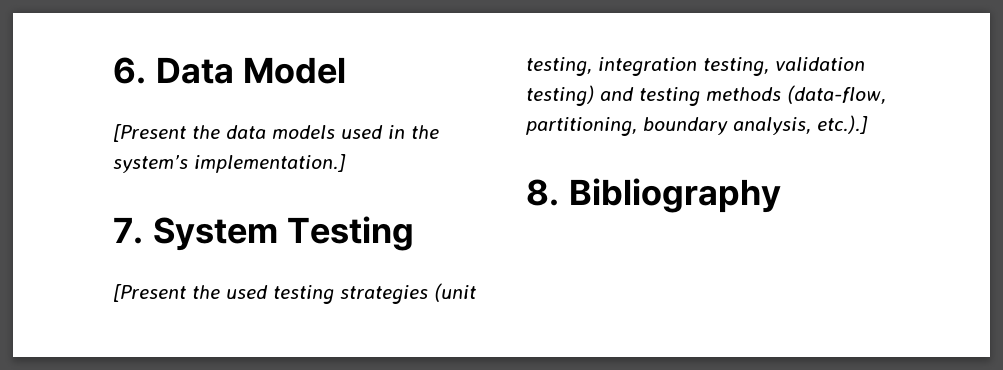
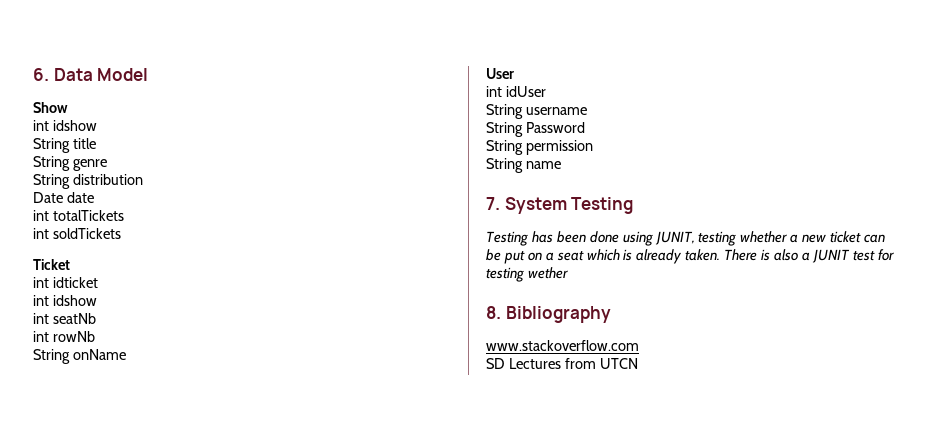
[113,124,439,142] [113,154,346,173] [113,216,415,251] [113,283,477,304] [526,57,865,76] [526,85,886,106] [526,115,868,136] [526,178,781,213] [Present the data models used in the system’s implementation.] // 7. System Testing // [Present the used testing strategies (unit testing, integration testing, validation testing) and testing methods (data-flow, partitioning, boundary analysis, etc.).] // 8. Bibliography -> [33,102,68,113] [33,120,97,131] [33,138,96,153] [33,156,107,171] [33,174,143,189] [33,192,94,203] [33,210,124,221] [33,228,121,239] [33,259,70,270] [33,277,98,288] [33,295,97,306] [33,313,96,324] [33,331,95,342] [33,349,126,364] [486,68,514,79] [486,86,546,97] [486,104,587,119] [486,122,585,137] [486,140,593,155] [486,158,561,173] [486,197,634,214] [486,231,886,246] [486,249,894,264] [486,267,568,282] [486,306,611,323] [486,340,639,351] [486,358,638,369] Show // int idshow // String title // String genre // String distribution // Date date // int totalTickets // int soldTickets // Ticket // int idticket // int idshow // int seatNb // int rowNb // String onName // User // int idUser // String username // String Password // String permission // String name // 7. System Testing // Testing has been done using JUNIT, testing whether a new ticket can be put on a seat which is already taken. There is also a JUNIT test for testing wether // 8. Bibliography // www.stackoverflow.com // SD Lectures from UTCN

